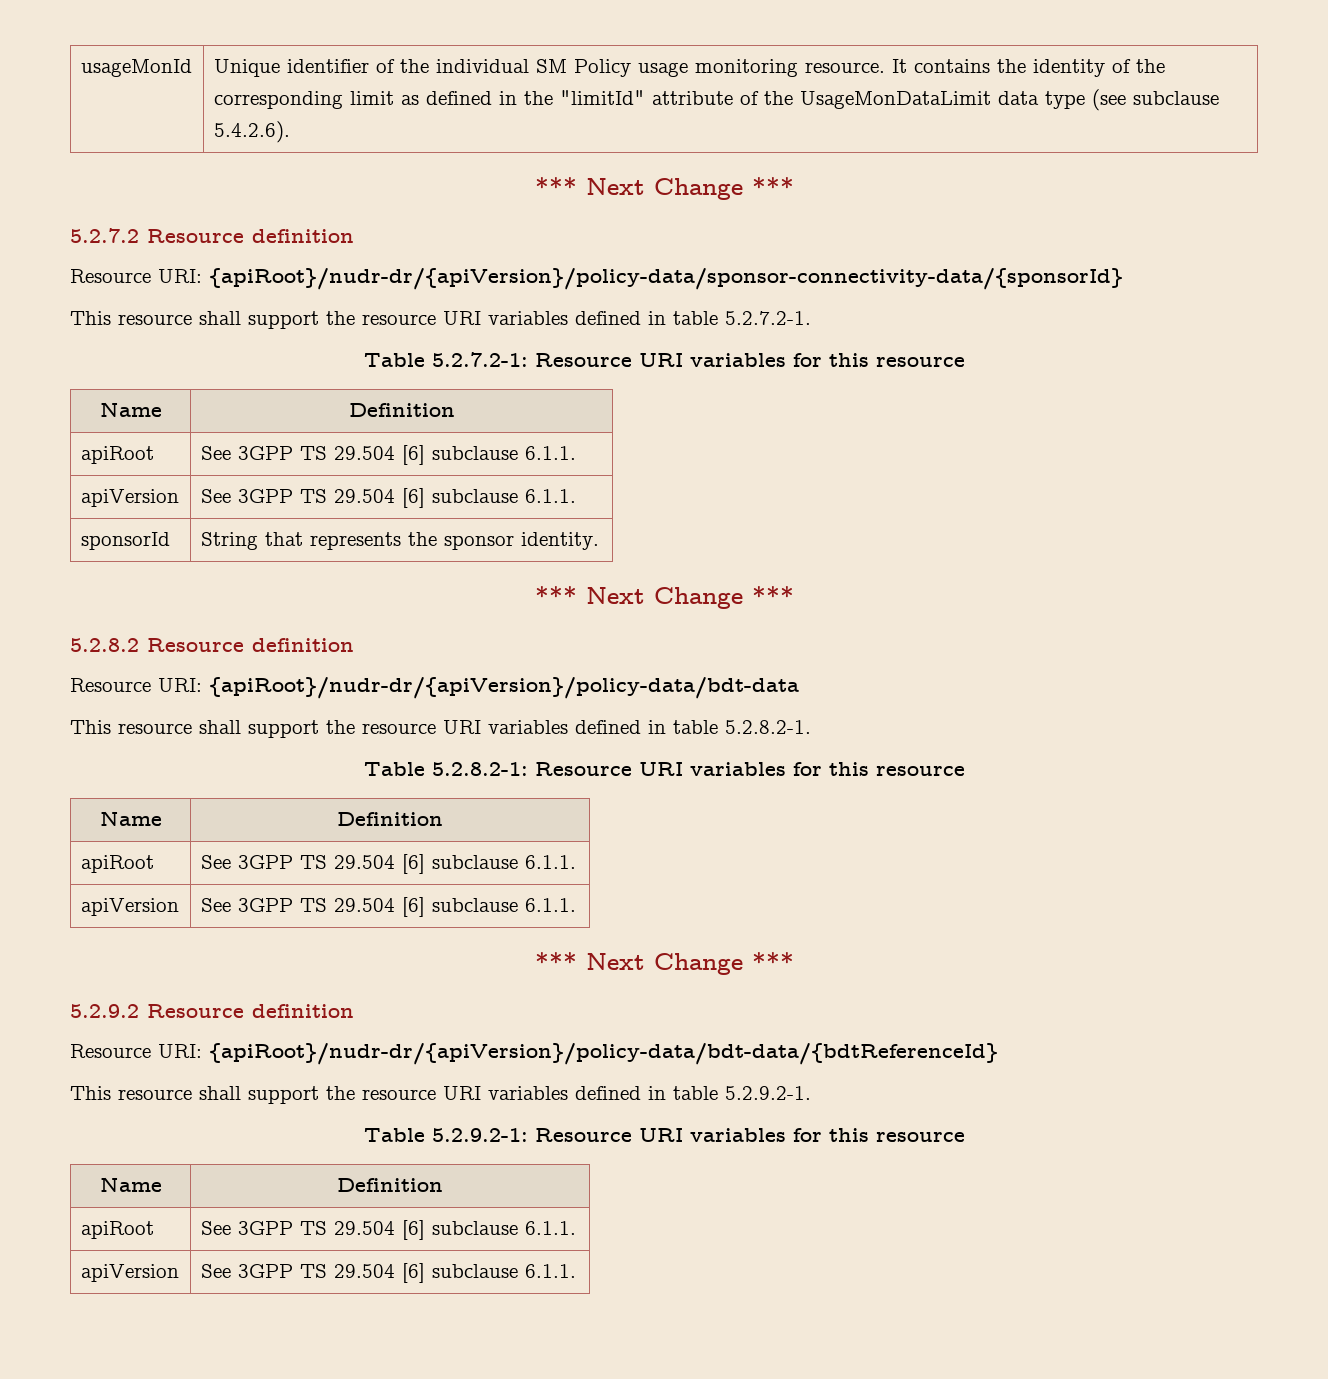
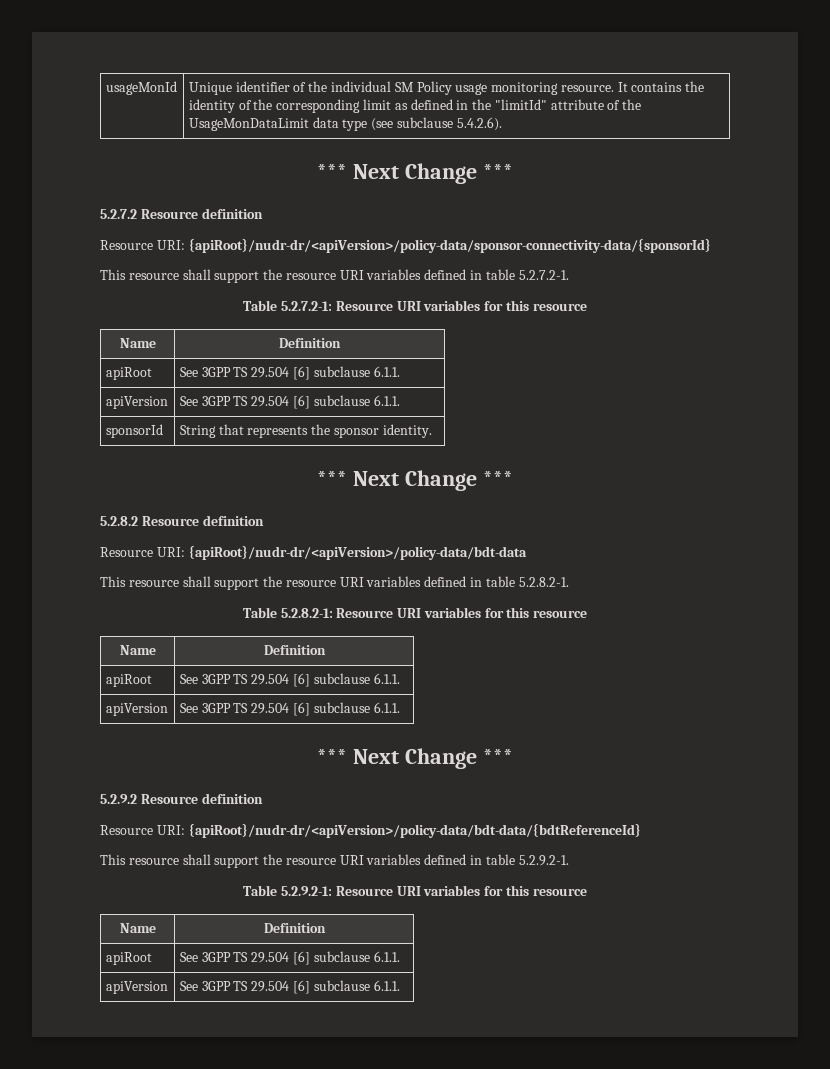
[209,268,1123,290] {apiRoot}/nudr-dr/{apiVersion}/policy-data/sponsor-connectivity-data/{sponsorId} -> [188,238,711,253] {apiRoot}/nudr-dr/<apiVersion>/policy-data/sponsor-connectivity-data/{sponsorId}
[209,677,799,699] {apiRoot}/nudr-dr/{apiVersion}/policy-data/bdt-data -> [188,545,527,560] {apiRoot}/nudr-dr/<apiVersion>/policy-data/bdt-data
[209,1043,998,1065] {apiRoot}/nudr-dr/{apiVersion}/policy-data/bdt-data/{bdtReferenceId} -> [188,823,641,838] {apiRoot}/nudr-dr/<apiVersion>/policy-data/bdt-data/{bdtReferenceId}

